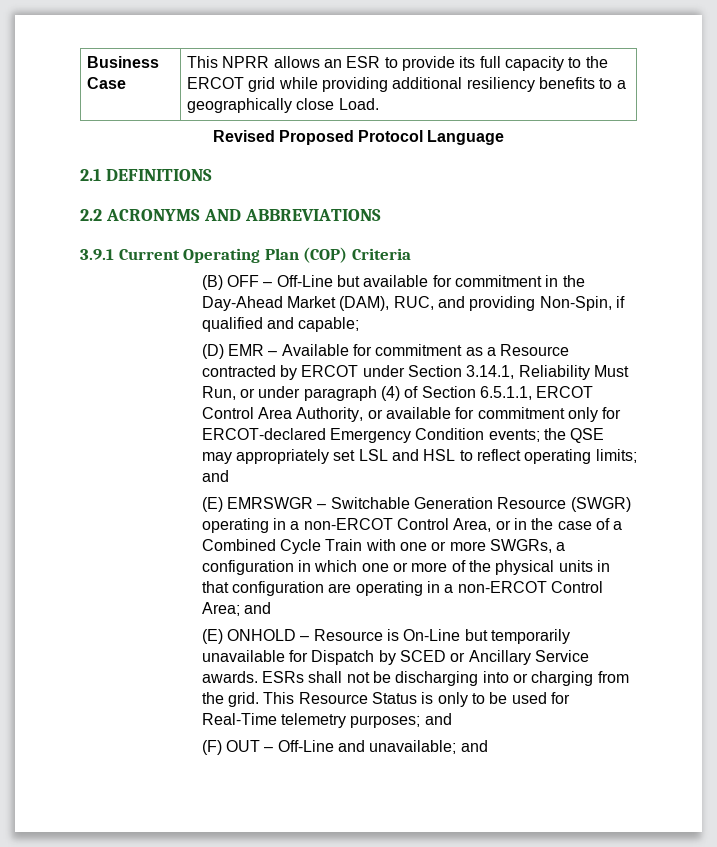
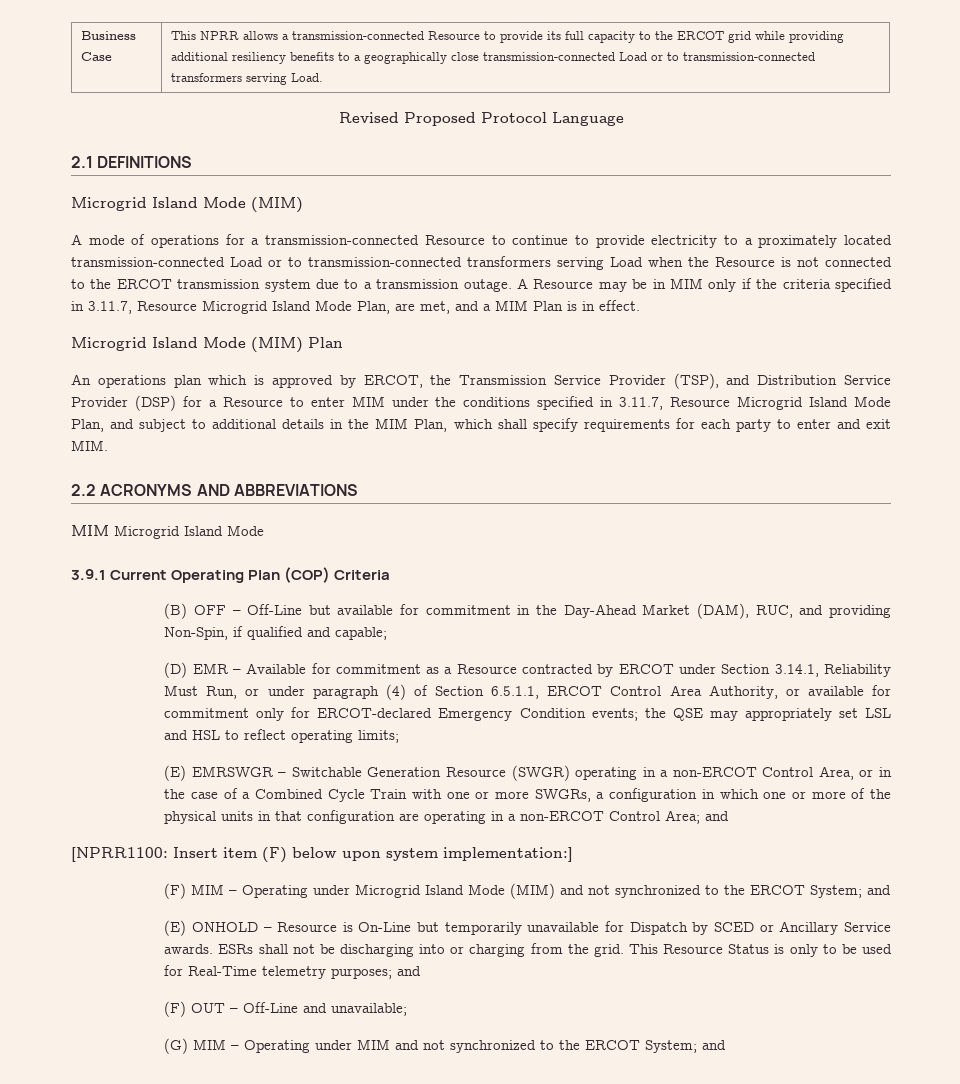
[324,56,381,68] an ESR -> [281,31,480,40] a transmission-connected Resource
(335, 104) none -> [482,52,815,61] [170,73,287,85] transmission-connected Load or to transmission-connected transformers serving
(212, 175) none -> [71,197,303,213] [71,234,892,248] [71,256,892,270] [71,278,892,292] [71,300,640,314] [71,337,343,353] [71,373,891,389] [71,395,892,411] [71,418,891,432] [71,440,108,451] // Microgrid Island Mode (MIM) // A mode of operations for a transmission-connected Resource to continue to provide electricity to a proximately located transmission-connected Load or to transmission-connected transformers serving Load when the Resource is not connected to the ERCOT transmission system due to a transmission outage. A Resource may be in MIM only if the criteria specified in 3.11.7, Resource Microgrid Island Mode Plan, are met, and a MIM Plan is in effect. // Microgrid Island Mode (MIM) Plan // An operations plan which is approved by ERCOT, the Transmission Service Provider (TSP), and Distribution Service Provider (DSP) for a Resource to enter MIM under the conditions specified in 3.11.7, Resource Microgrid Island Mode Plan, and subject to additional details in the MIM Plan, which shall specify requirements for each party to enter and exit MIM.
(381, 215) none -> [71,525,264,539] // MIM Microgrid Island Mode
[201,470,229,482] and -> (400, 736) none
(272, 608) none -> [71,847,573,863] [164,883,892,899] // [NPRR1100: Insert item (F) below upon system implementation:] // (F) MIM – Operating under Microgrid Island Mode (MIM) and not synchronized to the ERCOT System; and
(457, 747) none -> [164,1038,698,1054] // (G) MIM – Operating under MIM and not synchronized to the ERCOT System;

